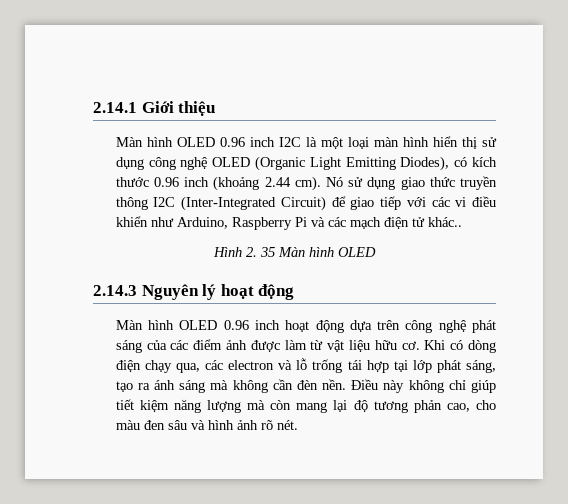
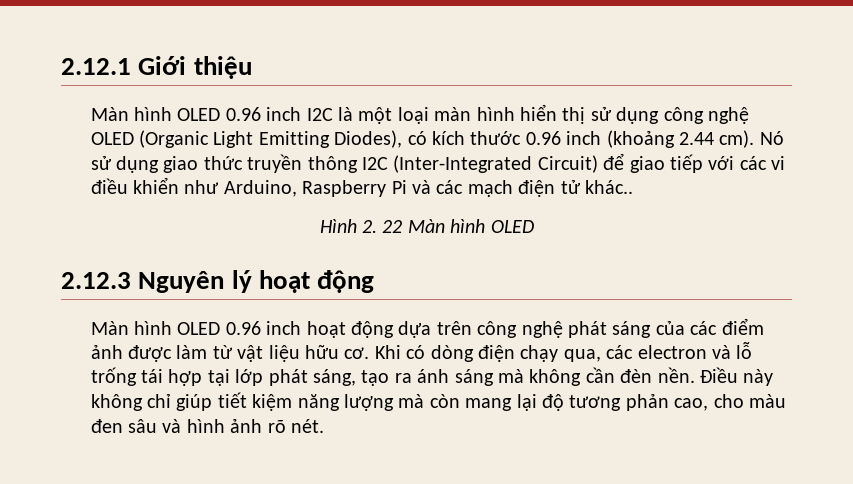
[93,102,137,113] 2.14.1 -> [61,58,131,75] 2.12.1
[260,247,275,257] 35 -> [382,220,403,233] 22
[93,285,137,296] 2.14.3 -> [61,272,131,289] 2.12.3

